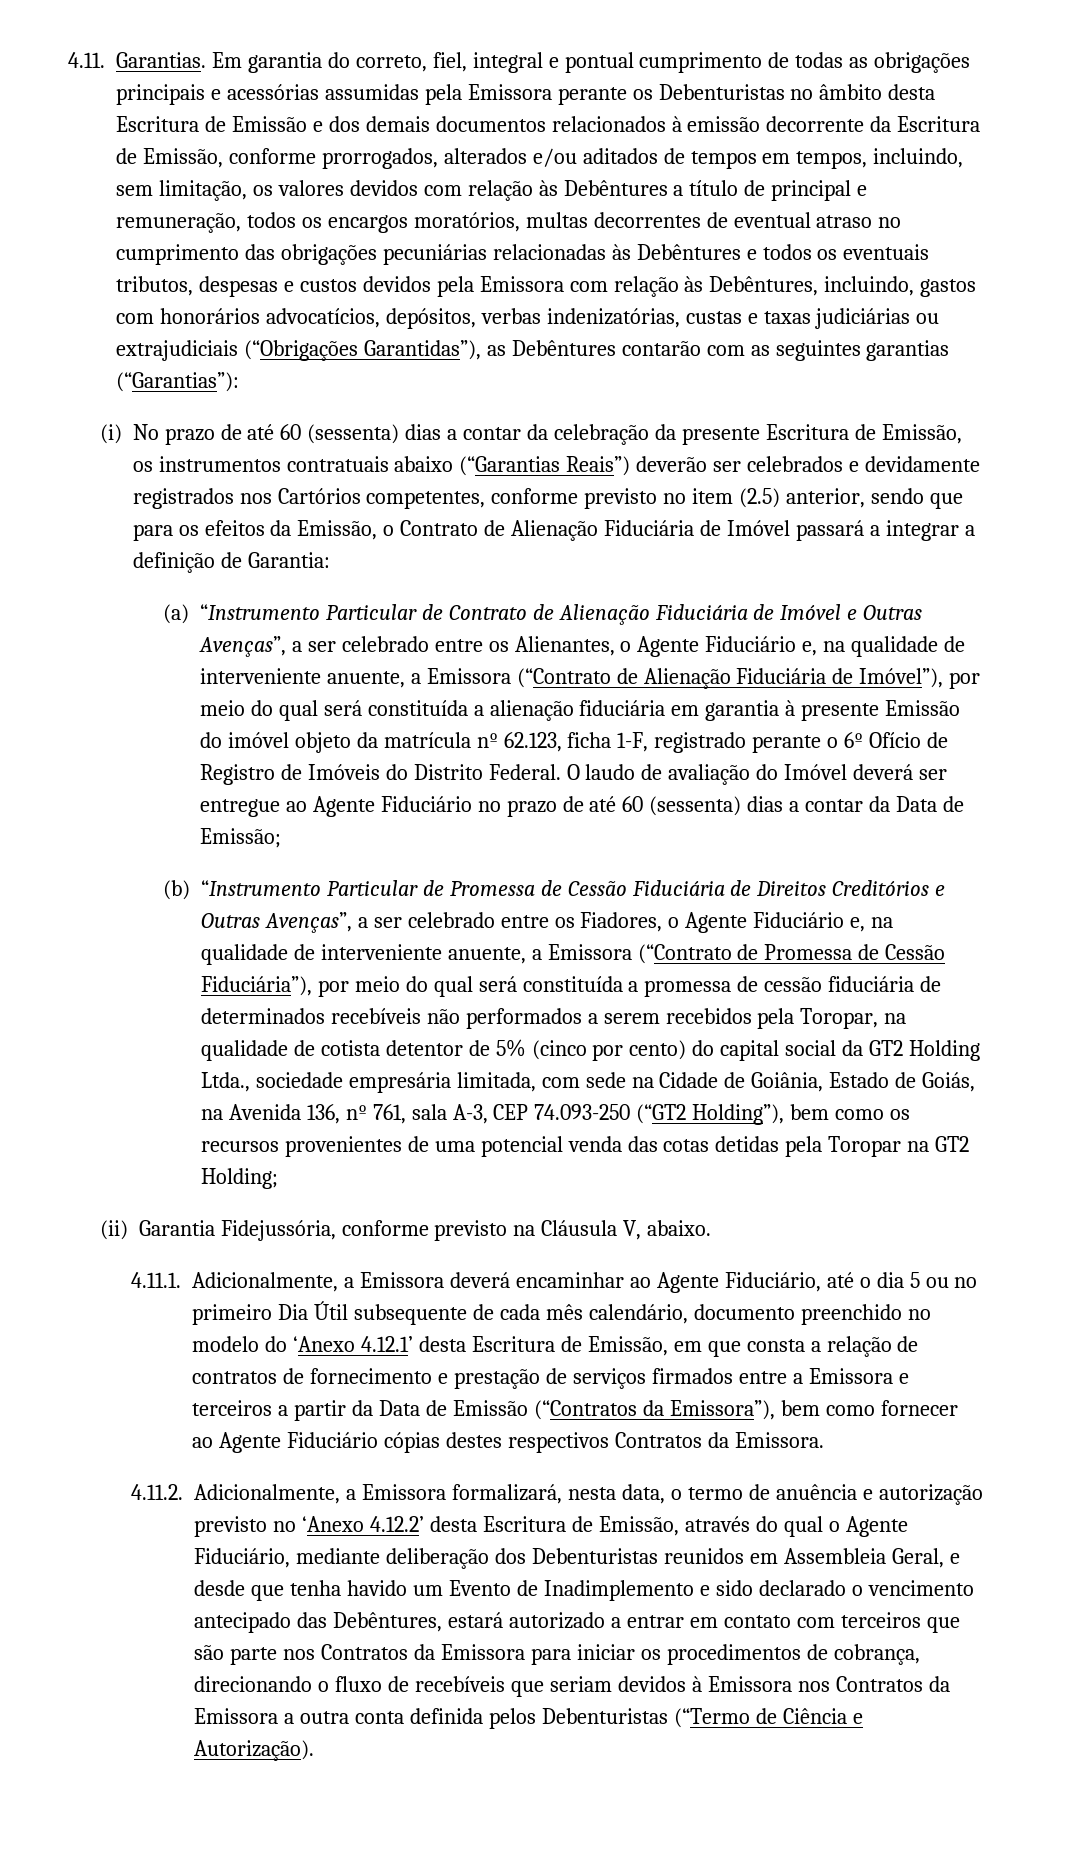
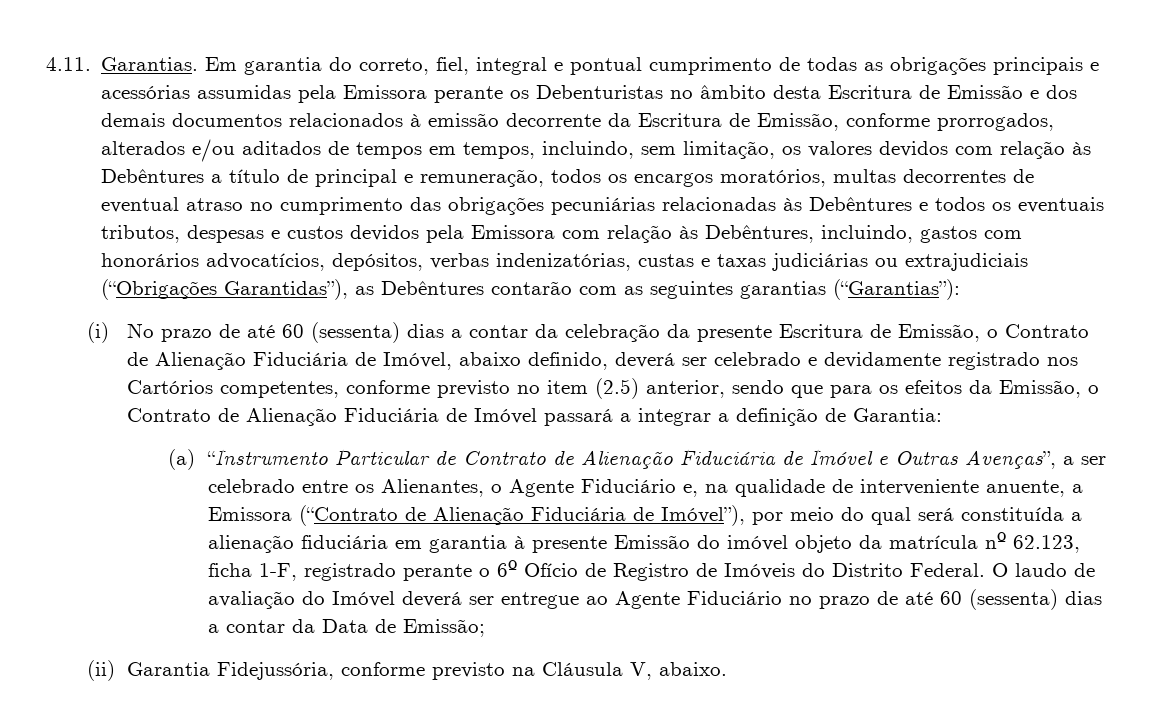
[132,456,844,476] os instrumentos contratuais abaixo (“Garantias Reais”) deverão ser celebrados -> [987,324,1090,338] [127,352,802,370] o Contrato de Alienação Fiduciária de Imóvel, abaixo definido, deverá ser celebrado
[132,488,234,509] registrados -> [948,352,1041,370] registrado
[162,880,946,900] [200,912,894,933] [200,944,946,965] [200,976,942,997] [200,1008,907,1029] [200,1039,981,1061] [200,1072,976,1093] [200,1104,911,1125] [200,1136,970,1157] [200,1168,278,1189] // (b) “Instrumento Particular de Promessa de Cessão Fiduciária de Direitos Creditórios e Outras Avenças”, a ser celebrado entre os Fiadores, o Agente Fiduciário e, na qualidade de interveniente anuente, a Emissora (“Contrato de Promessa de Cessão Fiduciária”), por meio do qual será constituída a promessa de cessão fiduciária de determinados recebíveis não performados a serem recebidos pela Toropar, na qualidade de cotista detentor de 5% (cinco por cento) do capital social da GT2 Holding Ltda., sociedade empresária limitada, com sede na Cidade de Goiânia, Estado de Goiás, na Avenida 136, nº 761, sala A-3, CEP 74.093-250 (“GT2 Holding”), bem como os recursos provenientes de uma potencial venda das cotas detidas pela Toropar na GT2 Holding; -> (486, 628) none
[131,1272,978,1293] [192,1301,931,1325] [192,1336,919,1357] [192,1368,909,1389] [192,1400,958,1421] [192,1432,824,1453] [131,1484,983,1505] [194,1516,908,1537] [194,1548,960,1569] [194,1580,974,1601] [194,1612,960,1633] [194,1644,920,1665] [194,1676,950,1697] [194,1708,863,1729] [194,1740,315,1761] // 4.11.1. Adicionalmente, a Emissora deverá encaminhar ao Agente Fiduciário, até o dia 5 ou no primeiro Dia Útil subsequente de cada mês calendário, documento preenchido no modelo do ‘Anexo 4.12.1’ desta Escritura de Emissão, em que consta a relação de contratos de fornecimento e prestação de serviços firmados entre a Emissora e terceiros a partir da Data de Emissão (“Contratos da Emissora”), bem como fornecer ao Agente Fiduciário cópias destes respectivos Contratos da Emissora. // 4.11.2. Adicionalmente, a Emissora formalizará, nesta data, o termo de anuência e autorização previsto no ‘Anexo 4.12.2’ desta Escritura de Emissão, através do qual o Agente Fiduciário, mediante deliberação dos Debenturistas reunidos em Assembleia Geral, e desde que tenha havido um Evento de Inadimplemento e sido declarado o vencimento antecipado das Debêntures, estará autorizado a entrar em contato com terceiros que são parte nos Contratos da Emissora para iniciar os procedimentos de cobrança, direcionando o fluxo de recebíveis que seriam devidos à Emissora nos Contratos da Emissora a outra conta definida pelos Debenturistas (“Termo de Ciência e Autorização). -> (728, 669) none

